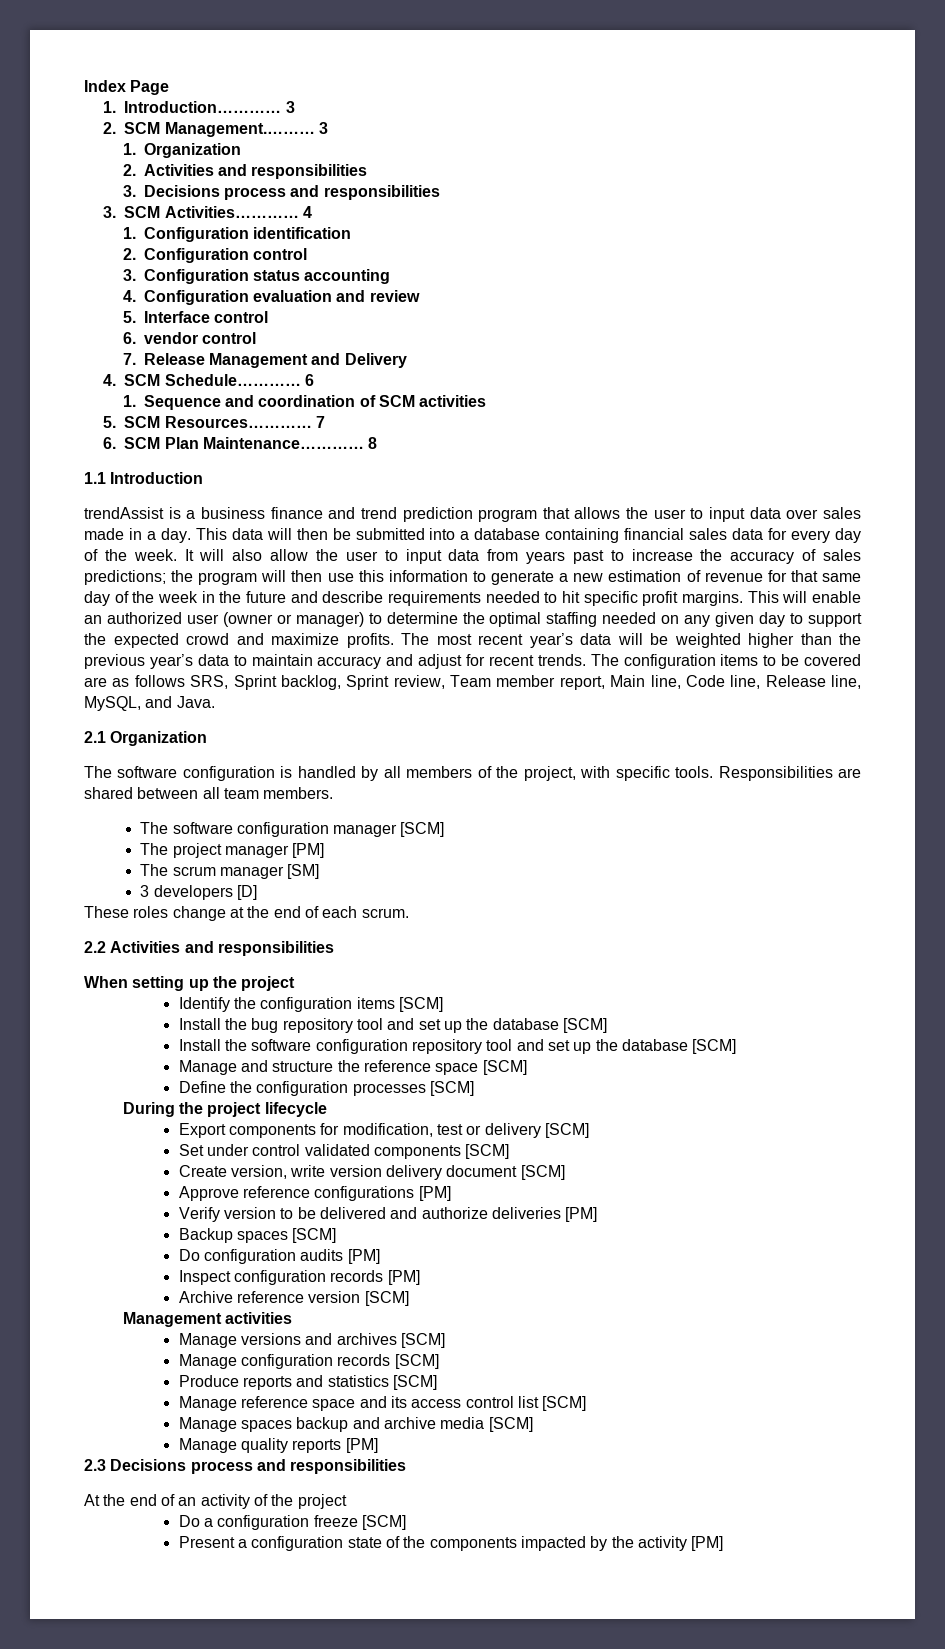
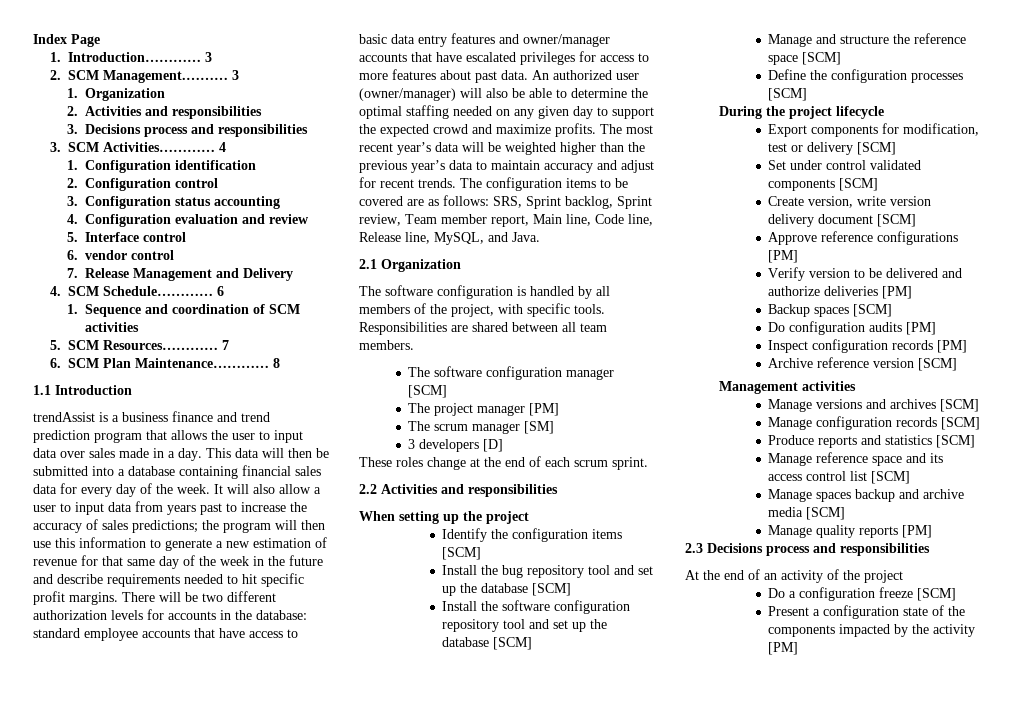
[315,549,338,561] the -> [314,487,321,494] a
[747,591,861,603] [84,612,364,627] This will enable an authorized user (owner or manager) -> [122,591,276,602] [33,609,307,620] [33,628,298,641] [359,33,610,47] [359,51,649,65] [359,69,639,83] [359,88,552,101] There will be two different authorization levels for accounts in the database: standard employee accounts that have access to basic data entry features and owner/manager accounts that have escalated privileges for access to more features about past data. An authorized user (owner/manager) will also be able
[134,675,185,687] follows -> [443,195,489,206] follows:
[361,908,409,918] scrum. -> [574,457,648,470] scrum sprint.

